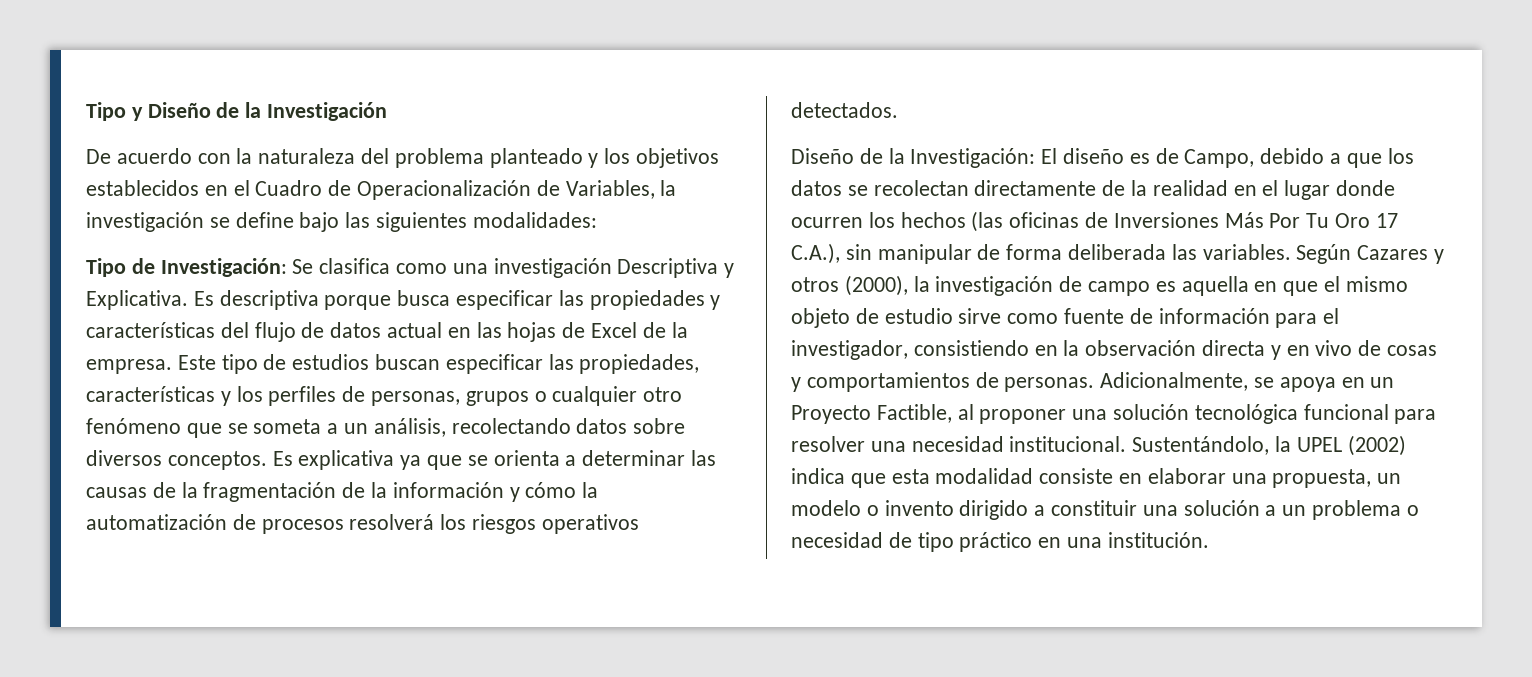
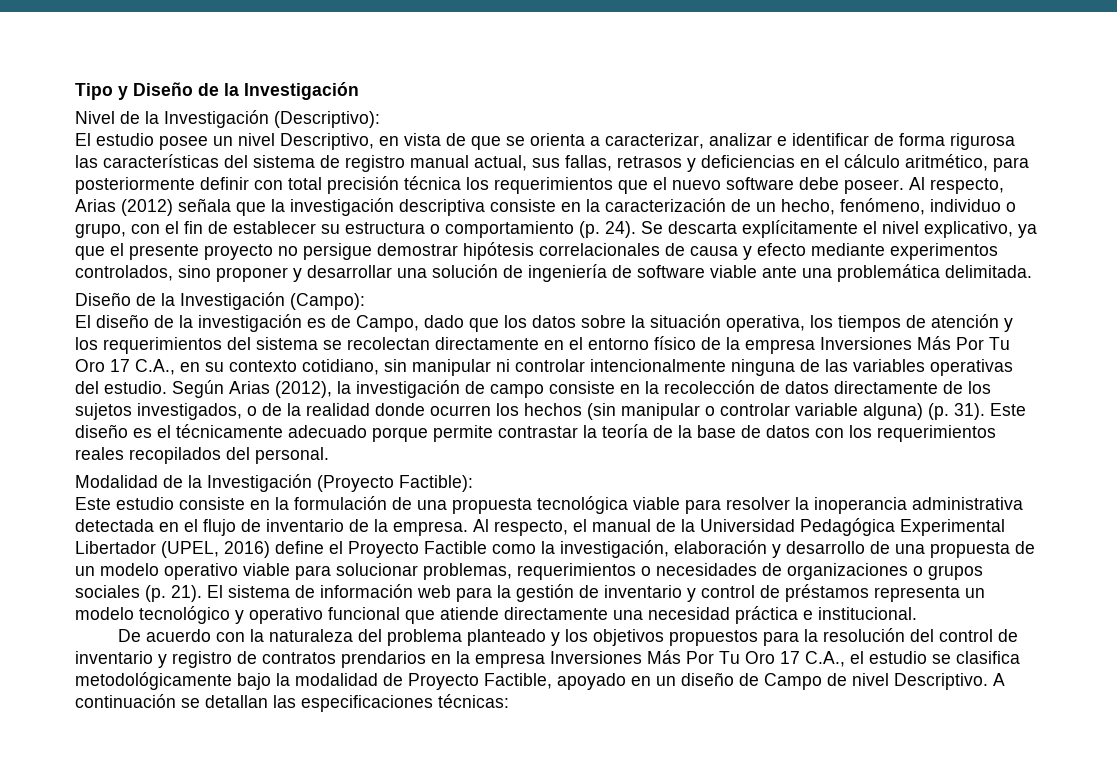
(388, 111) none -> [75,110,380,128] [75,133,1015,150] [75,154,1029,172] [75,176,1004,194] [75,198,1016,216] [75,220,1037,238] [75,242,998,260] [75,264,1032,282] [75,292,365,310] [75,314,1013,332] [75,336,1010,354] [75,359,1013,376] [75,380,991,398] [75,403,1026,420] [75,424,996,442] [75,447,329,464] [75,474,473,492] [75,496,1023,514] [75,518,1005,536] [75,540,1035,558] [75,563,983,580] [75,584,985,602] [75,606,917,624] // Nivel de la Investigación (Descriptivo): // El estudio posee un nivel Descriptivo, en vista de que se orienta a caracterizar, analizar e identificar de forma rigurosa las características del sistema de registro manual actual, sus fallas, retrasos y deficiencias en el cálculo aritmético, para posteriormente definir con total precisión técnica los requerimientos que el nuevo software debe poseer. Al respecto, Arias (2012) señala que la investigación descriptiva consiste en la caracterización de un hecho, fenómeno, individuo o grupo, con el fin de establecer su estructura o comportamiento (p. 24). Se descarta explícitamente el nivel explicativo, ya que el presente proyecto no persigue demostrar hipótesis correlacionales de causa y efecto mediante experimentos controlados, sino proponer y desarrollar una solución de ingeniería de software viable ante una problemática delimitada. // Diseño de la Investigación (Campo): // El diseño de la investigación es de Campo, dado que los datos sobre la situación operativa, los tiempos de atención y los requerimientos del sistema se recolectan directamente en el entorno físico de la empresa Inversiones Más Por Tu Oro 17 C.A., en su contexto cotidiano, sin manipular ni controlar intencionalmente ninguna de las variables operativas del estudio. Según Arias (2012), la investigación de campo consiste en la recolección de datos directamente de los sujetos investigados, o de la realidad donde ocurren los hechos (sin manipular o controlar variable alguna) (p. 31). Este diseño es el técnicamente adecuado porque permite contrastar la teoría de la base de datos con los requerimientos reales recopilados del personal. // Modalidad de la Investigación (Proyecto Factible): // Este estudio consiste en la formulación de una propuesta tecnológica viable para resolver la inoperancia administrativa detectada en el flujo de inventario de la empresa. Al respecto, el manual de la Universidad Pedagógica Experimental Libertador (UPEL, 2016) define el Proyecto Factible como la investigación, elaboración y desarrollo de una propuesta de un modelo operativo viable para solucionar problemas, requerimientos o necesidades de organizaciones o grupos sociales (p. 21). El sistema de información web para la gestión de inventario y control de préstamos representa un modelo tecnológico y operativo funcional que atiende directamente una necesidad práctica e institucional.
[86,180,677,200] [86,212,597,232] [86,258,735,278] [86,290,721,310] [86,322,688,342] [86,354,700,374] [86,386,683,406] [86,418,686,438] [86,450,717,470] [86,482,599,502] [86,514,639,534] [791,102,898,118] [791,148,1414,168] [791,180,1396,200] [791,211,1398,232] [791,243,1445,264] [791,275,1408,296] [791,308,1340,328] [791,340,1438,360] [791,372,1395,392] [791,404,1437,424] [791,435,1406,456] [791,468,1402,488] [791,500,1419,520] [791,532,1209,552] establecidos en el Cuadro de Operacionalización de Variables, la investigación se define bajo las siguientes modalidades: // Tipo de Investigación: Se clasifica como una investigación Descriptiva y Explicativa. Es descriptiva porque busca especificar las propiedades y características del flujo de datos actual en las hojas de Excel de la empresa. Este tipo de estudios buscan especificar las propiedades, características y los perfiles de personas, grupos o cualquier otro fenómeno que se someta a un análisis, recolectando datos sobre diversos conceptos. Es explicativa ya que se orienta a determinar las causas de la fragmentación de la información y cómo la automatización de procesos resolverá los riesgos operativos detectados. // Diseño de la Investigación: El diseño es de Campo, debido a que los datos se recolectan directamente de la realidad en el lugar donde ocurren los hechos (las oficinas de Inversiones Más Por Tu Oro 17 C.A.), sin manipular de forma deliberada las variables. Según Cazares y otros (2000), la investigación de campo es aquella en que el mismo objeto de estudio sirve como fuente de información para el investigador, consistiendo en la observación directa y en vivo de cosas y comportamientos de personas. Adicionalmente, se apoya en un Proyecto Factible, al proponer una solución tecnológica funcional para resolver una necesidad institucional. Sustentándolo, la UPEL (2002) indica que esta modalidad consiste en elaborar una propuesta, un modelo o invento dirigido a constituir una solución a un problema o necesidad de tipo práctico en una institución. -> [668,628,1018,646] [75,650,1020,668] [75,672,1005,690] [75,694,509,712] propuestos para la resolución del control de inventario y registro de contratos prendarios en la empresa Inversiones Más Por Tu Oro 17 C.A., el estudio se clasifica metodológicamente bajo la modalidad de Proyecto Factible, apoyado en un diseño de Campo de nivel Descriptivo. A continuación se detallan las especificaciones técnicas:

